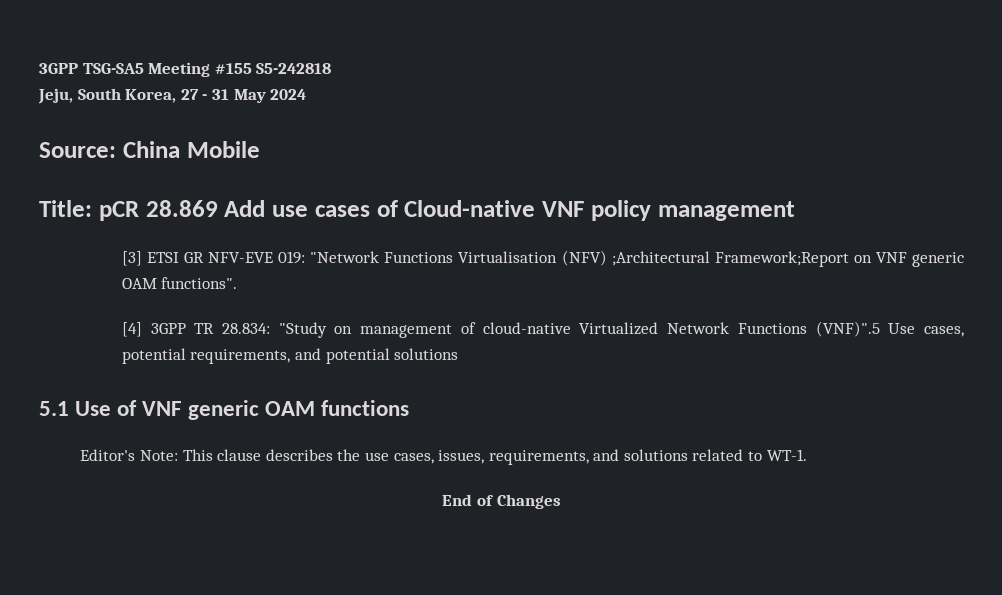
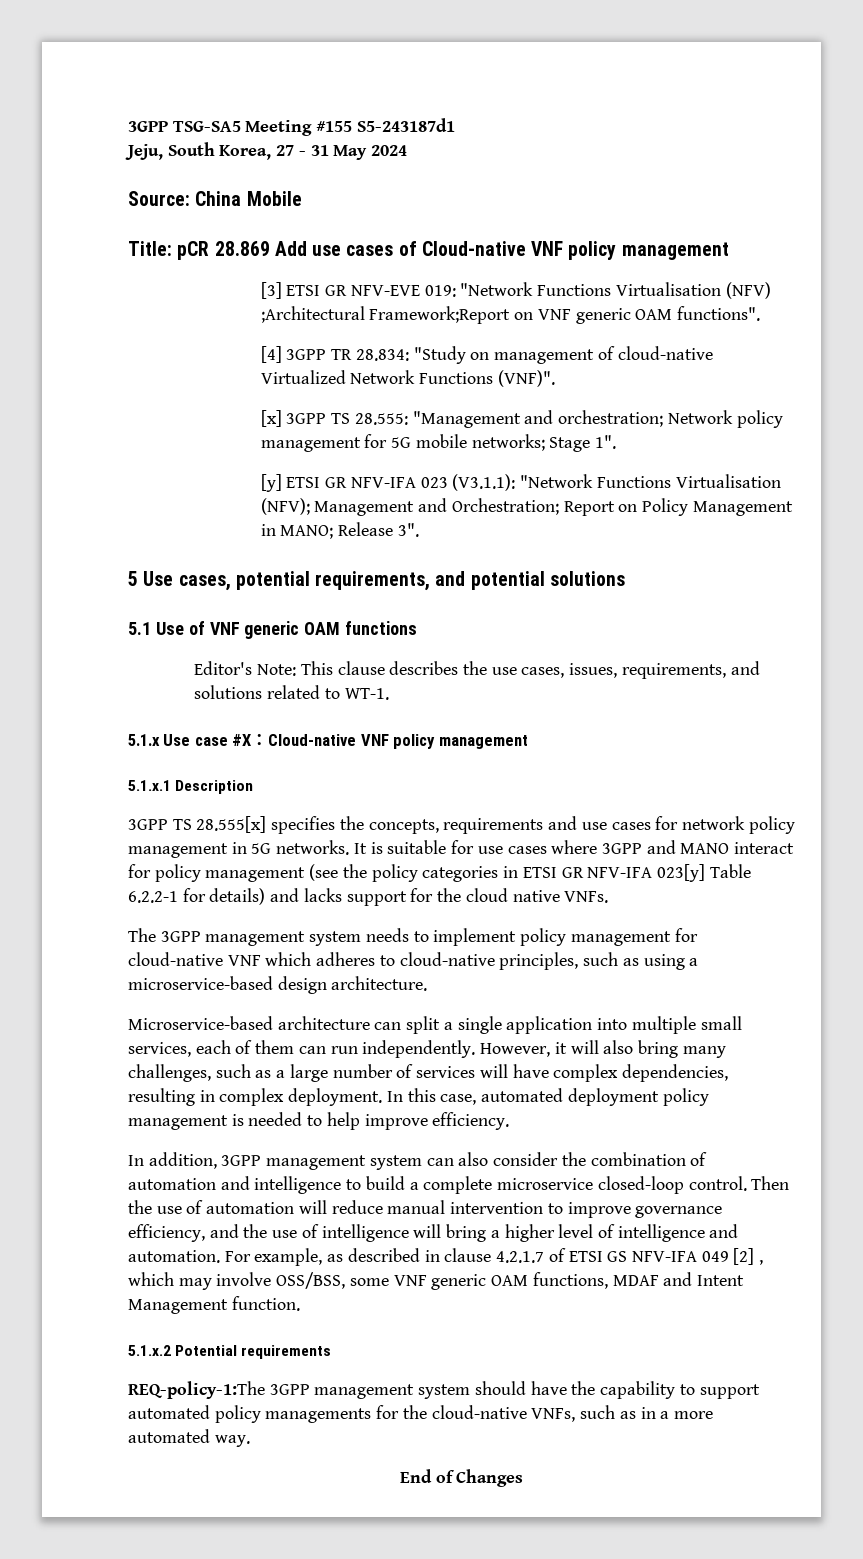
[256,63,332,74] S5-242818 -> [356,118,455,132] S5-243187d1
[815,321,880,337] (VNF)".5 -> [497,370,555,387] [260,410,783,428] [260,434,617,452] [260,474,781,492] [260,498,793,516] [260,522,419,539] [128,571,138,586] (VNF)". // [x] 3GPP TS 28.555: "Management and orchestration; Network policy management for 5G mobile networks; Stage 1". // [y] ETSI GR NFV-IFA 023 (V3.1.1): "Network Functions Virtualisation (NFV); Management and Orchestration; Report on Policy Management in MANO; Release 3". // 5
(807, 455) none -> [128,733,528,749] [128,780,254,794] [128,816,795,834] [128,840,795,858] [128,864,751,882] [128,888,609,906] [128,928,698,946] [128,952,699,970] [128,976,428,994] [128,1016,742,1034] [128,1040,726,1058] [128,1064,728,1082] [128,1088,709,1106] [128,1112,510,1130] [128,1152,708,1170] [128,1176,790,1194] [128,1200,723,1218] [128,1224,739,1242] [128,1248,764,1266] [128,1272,744,1290] [128,1296,300,1314] [128,1345,332,1359] [128,1381,760,1399] [128,1405,713,1423] [128,1429,250,1447] // 5.1.x Use case #X：Cloud-native VNF policy management // 5.1.x.1 Description // 3GPP TS 28.555[x] specifies the concepts, requirements and use cases for network policy management in 5G networks. It is suitable for use cases where 3GPP and MANO interact for policy management (see the policy categories in ETSI GR NFV-IFA 023[y] Table 6.2.2-1 for details) and lacks support for the cloud native VNFs. // The 3GPP management system needs to implement policy management for cloud-native VNF which adheres to cloud-native principles, such as using a microservice-based design architecture. // Microservice-based architecture can split a single application into multiple small services, each of them can run independently. However, it will also bring many challenges, such as a large number of services will have complex dependencies, resulting in complex deployment. In this case, automated deployment policy management is needed to help improve efficiency. // In addition, 3GPP management system can also consider the combination of automation and intelligence to build a complete microservice closed-loop control. Then the use of automation will reduce manual intervention to improve governance efficiency, and the use of intelligence will bring a higher level of intelligence and automation. For example, as described in clause 4.2.1.7 of ETSI GS NFV-IFA 049 [2] , which may involve OSS/BSS, some VNF generic OAM functions, MDAF and Intent Management function. // 5.1.x.2 Potential requirements // REQ-policy-1:The 3GPP management system should have the capability to support automated policy managements for the cloud-native VNFs, such as in a more automated way.

